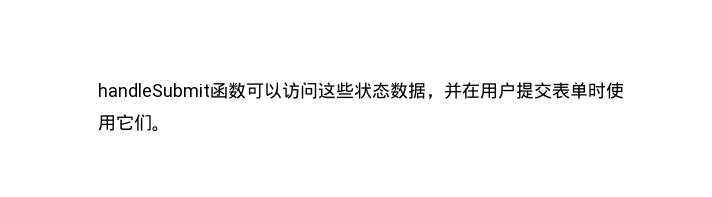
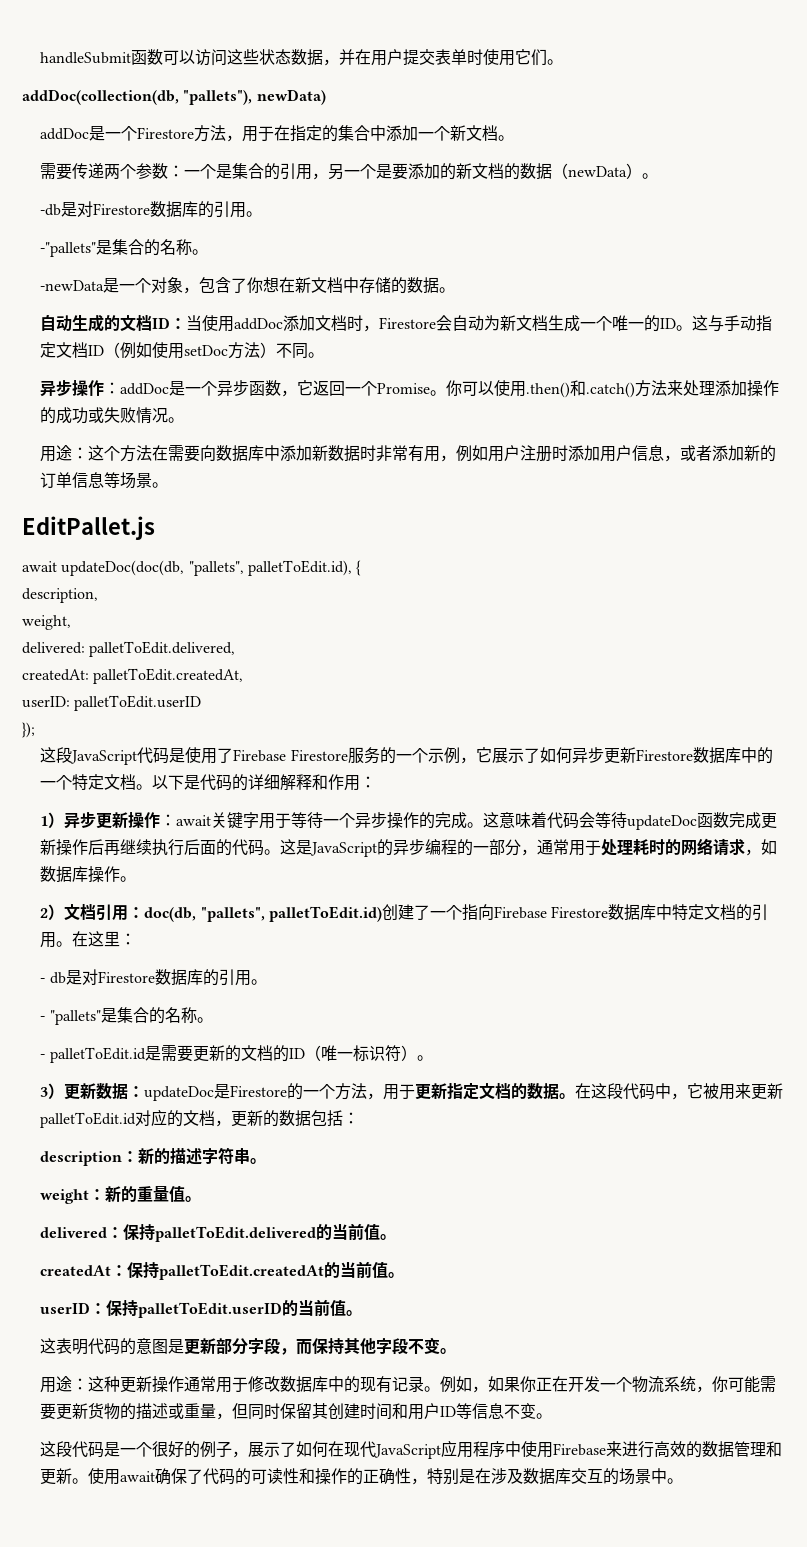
(171, 129) none -> [22,89,326,105] [40,125,515,142] [40,163,659,180] [40,201,263,218] [40,239,209,257] [40,277,456,294] [40,314,773,332] [40,342,325,359] [40,380,780,398] [40,407,185,424] [40,445,777,462] [40,472,169,489] [22,516,155,540] [22,560,362,576] [22,588,98,603] [22,615,71,630] [22,641,236,657] [22,668,244,684] [22,695,202,711] [22,722,35,738] [40,747,773,765] [40,774,377,791] [40,812,778,830] [40,838,778,857] [40,866,137,883] [40,903,769,922] [40,931,137,948] [40,969,267,986] [40,1007,213,1025] [40,1045,433,1063] [40,1082,784,1101] [40,1109,360,1128] [40,1147,267,1166] [40,1186,202,1204] [40,1223,397,1242] [40,1261,405,1280] [40,1299,363,1318] [40,1337,457,1355] [40,1376,777,1393] [40,1403,553,1420] [40,1440,783,1459] [40,1468,684,1485] // addDoc(collection(db, "pallets"), newData) // addDoc是一个Firestore方法，用于在指定的集合中添加一个新文档。 // 需要传递两个参数：一个是集合的引用，另一个是要添加的新文档的数据（newData）。 // -db是对Firestore数据库的引用。 // -"pallets"是集合的名称。 // -newData是一个对象，包含了你想在新文档中存储的数据。 // 自动生成的文档ID：当使用addDoc添加文档时，Firestore会自动为新文档生成一个唯一的ID。这与手动指定文档ID（例如使用setDoc方法）不同。 // 异步操作：addDoc是一个异步函数，它返回一个Promise。你可以使用.then()和.catch()方法来处理添加操作的成功或失败情况。 // 用途：这个方法在需要向数据库中添加新数据时非常有用，例如用户注册时添加用户信息，或者添加新的订单信息等场景。 // EditPallet.js // await updateDoc(doc(db, "pallets", palletToEdit.id), { // description, // weight, // delivered: palletToEdit.delivered, // createdAt: palletToEdit.createdAt, // userID: palletToEdit.userID // }); // 这段JavaScript代码是使用了Firebase Firestore服务的一个示例，它展示了如何异步更新Firestore数据库中的一个特定文档。以下是代码的详细解释和作用： // 1）异步更新操作：await关键字用于等待一个异步操作的完成。这意味着代码会等待updateDoc函数完成更新操作后再继续执行后面的代码。这是JavaScript的异步编程的一部分，通常用于处理耗时的网络请求，如数据库操作。 // 2）文档引用：doc(db, "pallets", palletToEdit.id)创建了一个指向Firebase Firestore数据库中特定文档的引用。在这里： // - db是对Firestore数据库的引用。 // - "pallets"是集合的名称。 // - palletToEdit.id是需要更新的文档的ID（唯一标识符）。 // 3）更新数据：updateDoc是Firestore的一个方法，用于更新指定文档的数据。在这段代码中，它被用来更新palletToEdit.id对应的文档，更新的数据包括： // description：新的描述字符串。 // weight：新的重量值。 // delivered：保持palletToEdit.delivered的当前值。 // createdAt：保持palletToEdit.createdAt的当前值。 // userID：保持palletToEdit.userID的当前值。 // 这表明代码的意图是更新部分字段，而保持其他字段不变。 // 用途：这种更新操作通常用于修改数据库中的现有记录。例如，如果你正在开发一个物流系统，你可能需要更新货物的描述或重量，但同时保留其创建时间和用户ID等信息不变。 // 这段代码是一个很好的例子，展示了如何在现代JavaScript应用程序中使用Firebase来进行高效的数据管理和更新。使用await确保了代码的可读性和操作的正确性，特别是在涉及数据库交互的场景中。

